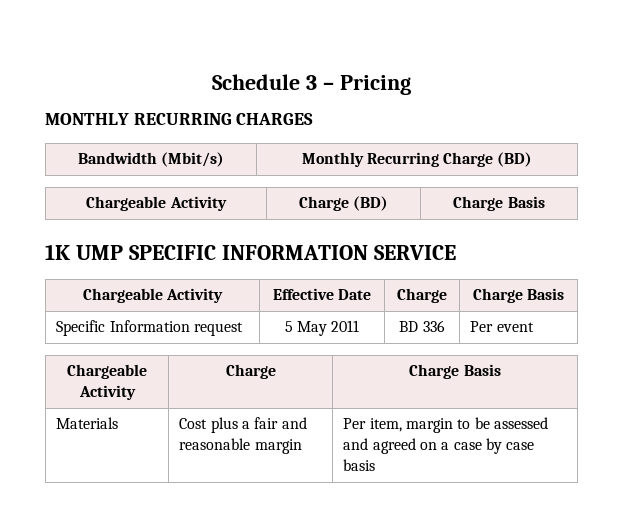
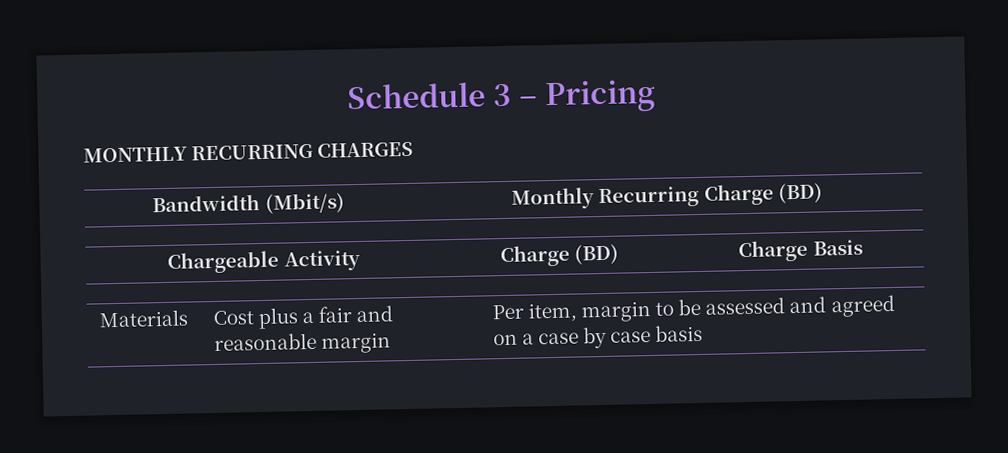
[45,244,456,260] [82,288,224,303] [272,288,372,300] [397,288,447,303] [472,288,565,303] [56,320,243,336] [284,320,360,336] [399,320,445,332] [470,321,534,332] [67,364,147,379] [78,385,136,400] [225,364,276,379] [409,364,501,379] // 1K UMP SPECIFIC INFORMATION SERVICE // Chargeable Activity | Effective Date | Charge | Charge Basis // Specific Information request | 5 May 2011 | BD 336 | Per event // Chargeable Activity | Charge | Charge Basis -> (863, 247) none

